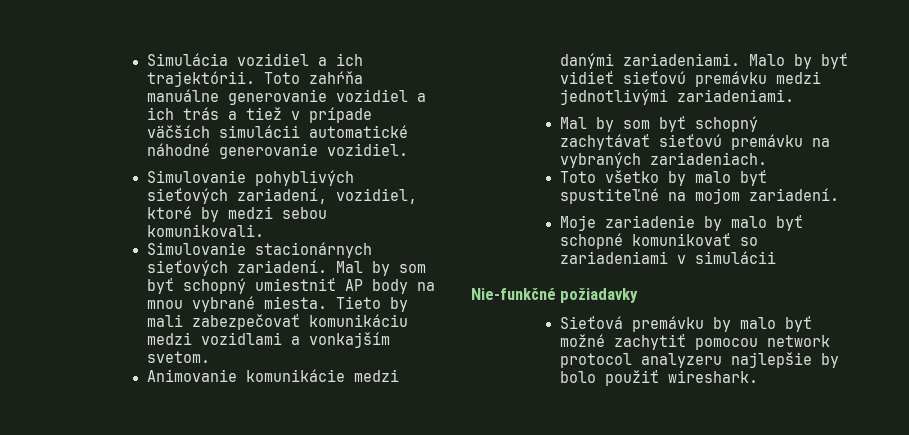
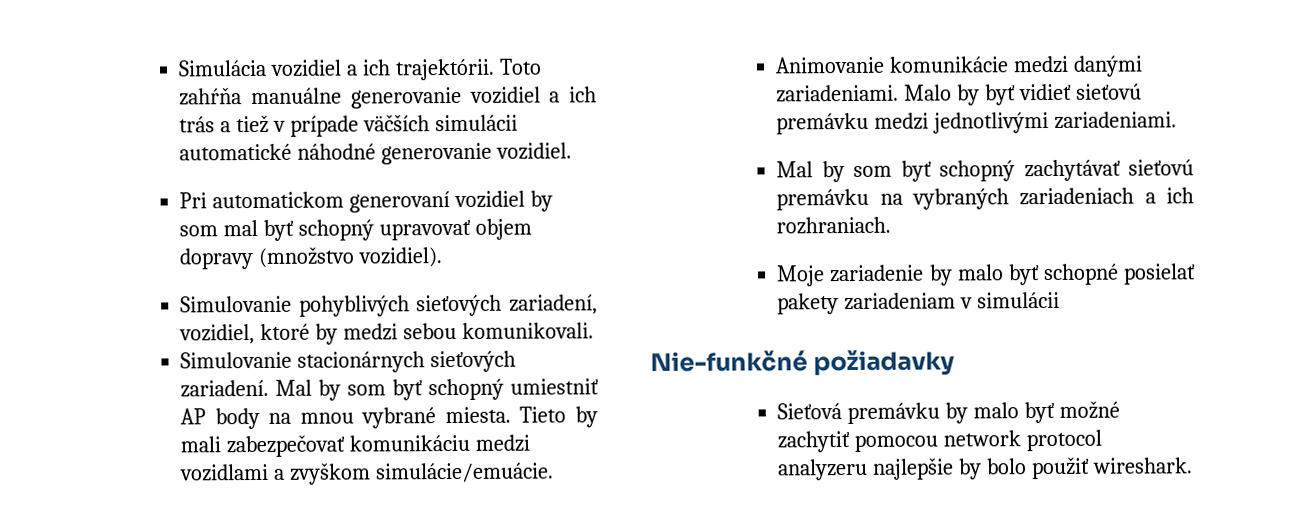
(408, 149) none -> [179,190,554,213] [179,218,533,241] [179,246,444,270] // Pri automatickom generovaní vozidiel by som mal byť schopný upravovať objem dopravy (množstvo vozidiel).
[308,332,390,348] [146,351,210,363] vonkajším svetom. -> [289,462,555,485] zvyškom simulácie/emuácie.
[649,152,767,165] [559,170,767,186] [559,188,839,204] zariadeniach. // Toto všetko by malo byť spustiteľné na mojom zariadení. -> [1019,187,1194,206] [776,216,892,235] zariadeniach a ich rozhraniach.
[631,233,758,246] [559,251,668,264] komunikovať so zariadeniami -> [1123,263,1196,285] [777,292,957,315] posielať pakety zariadeniam

